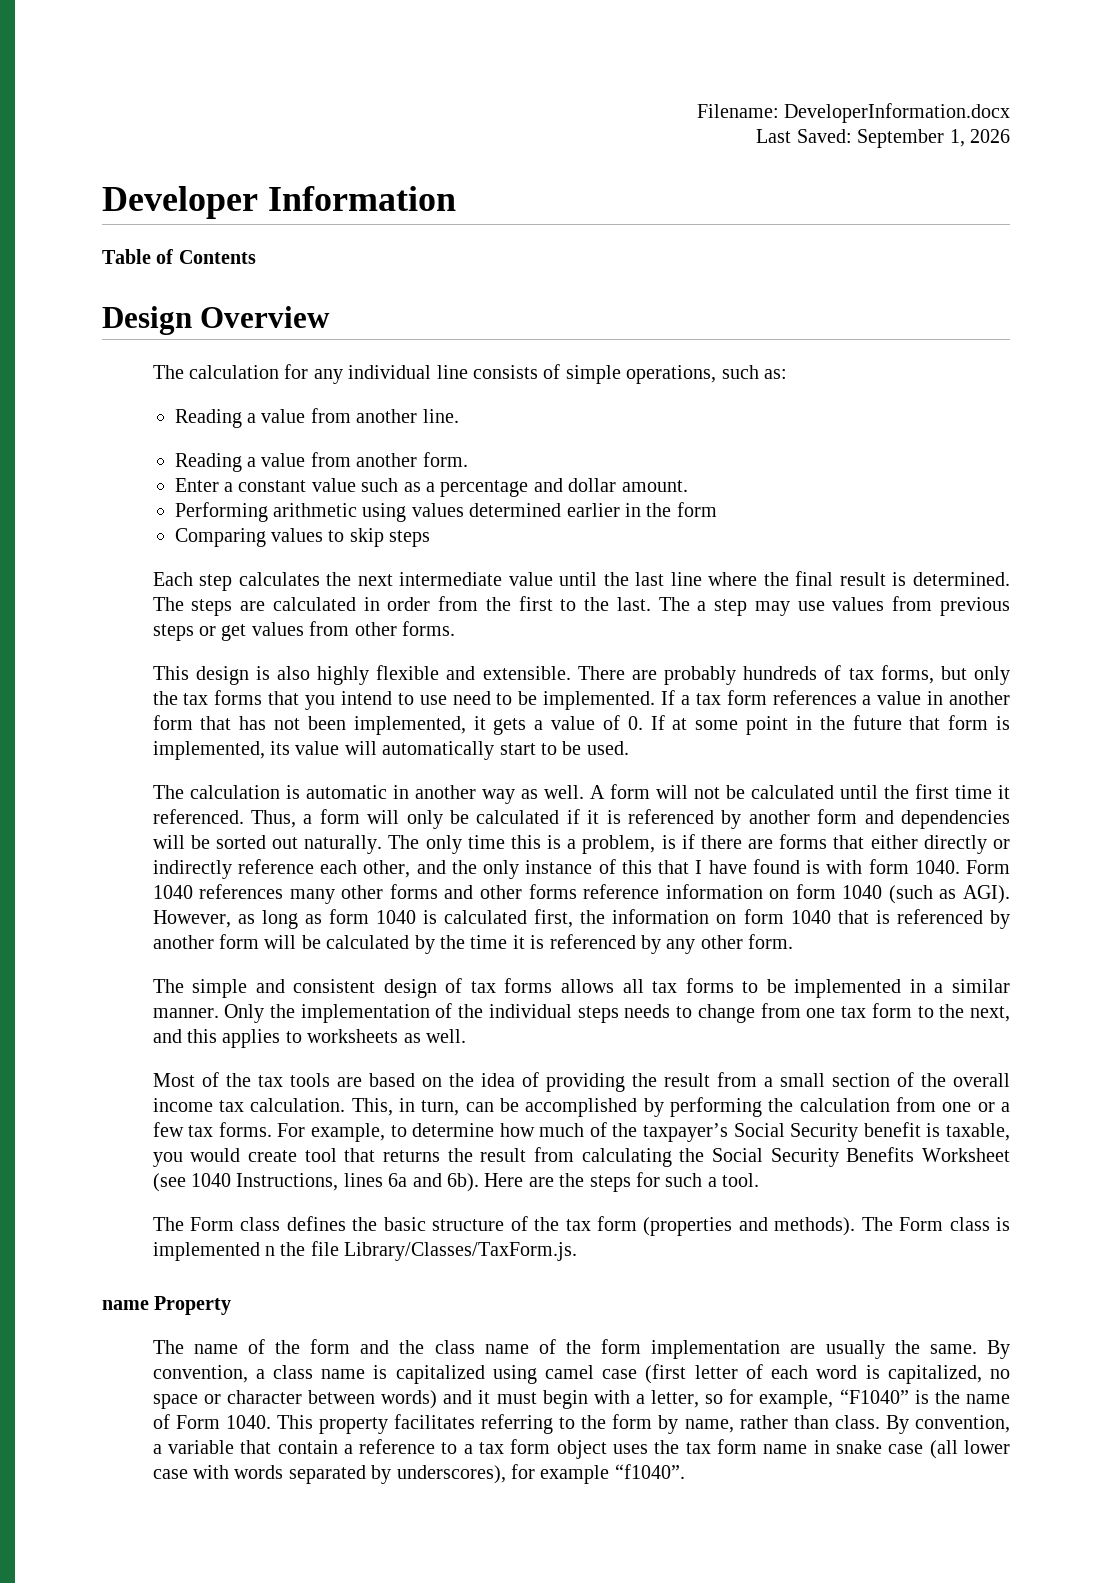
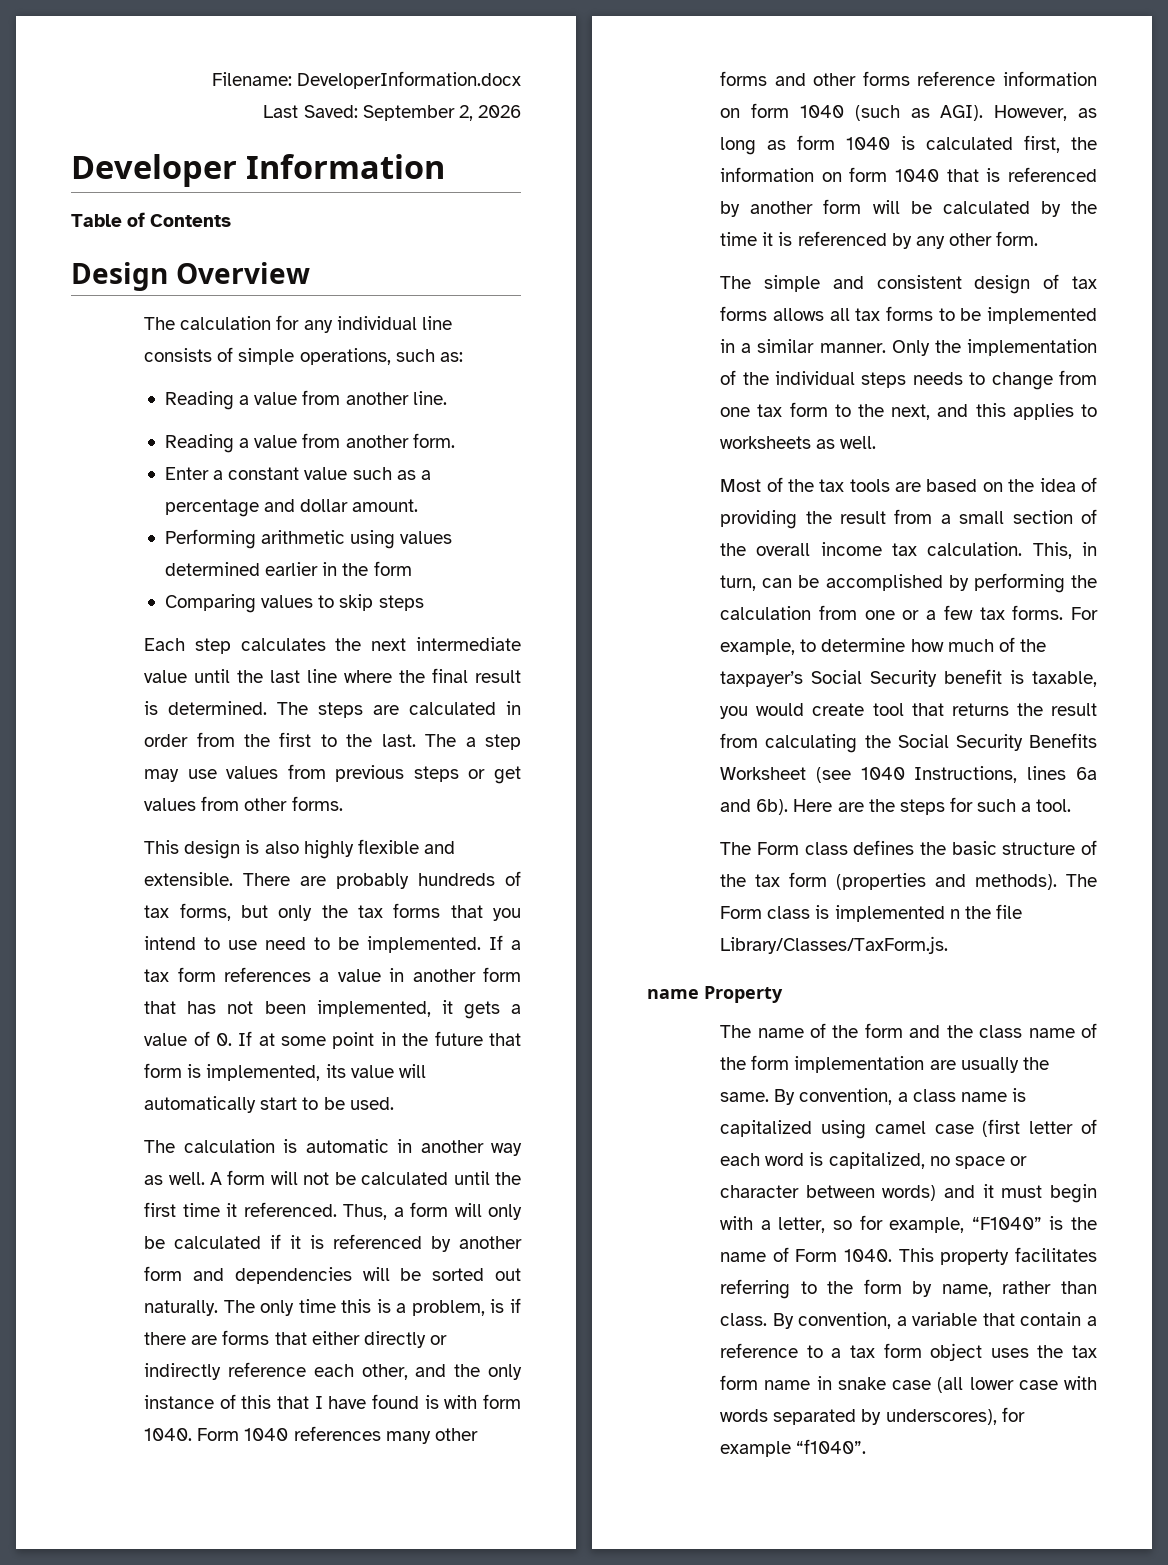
[949,129,965,147] 1, -> [458,105,473,121] 2,

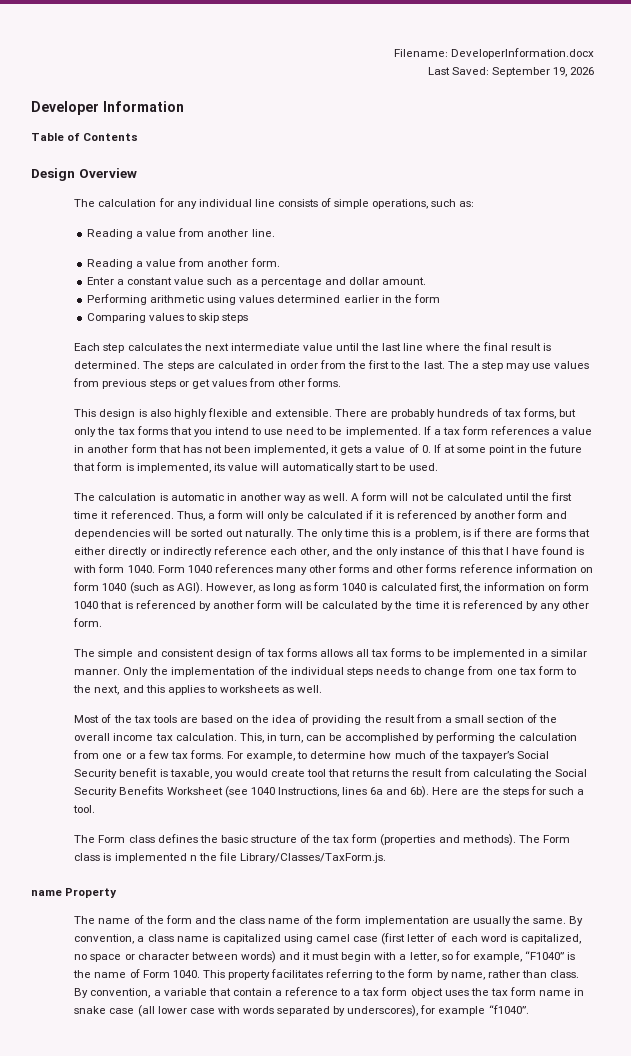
[458,105,473,121] 2, -> [552,67,567,77] 19,

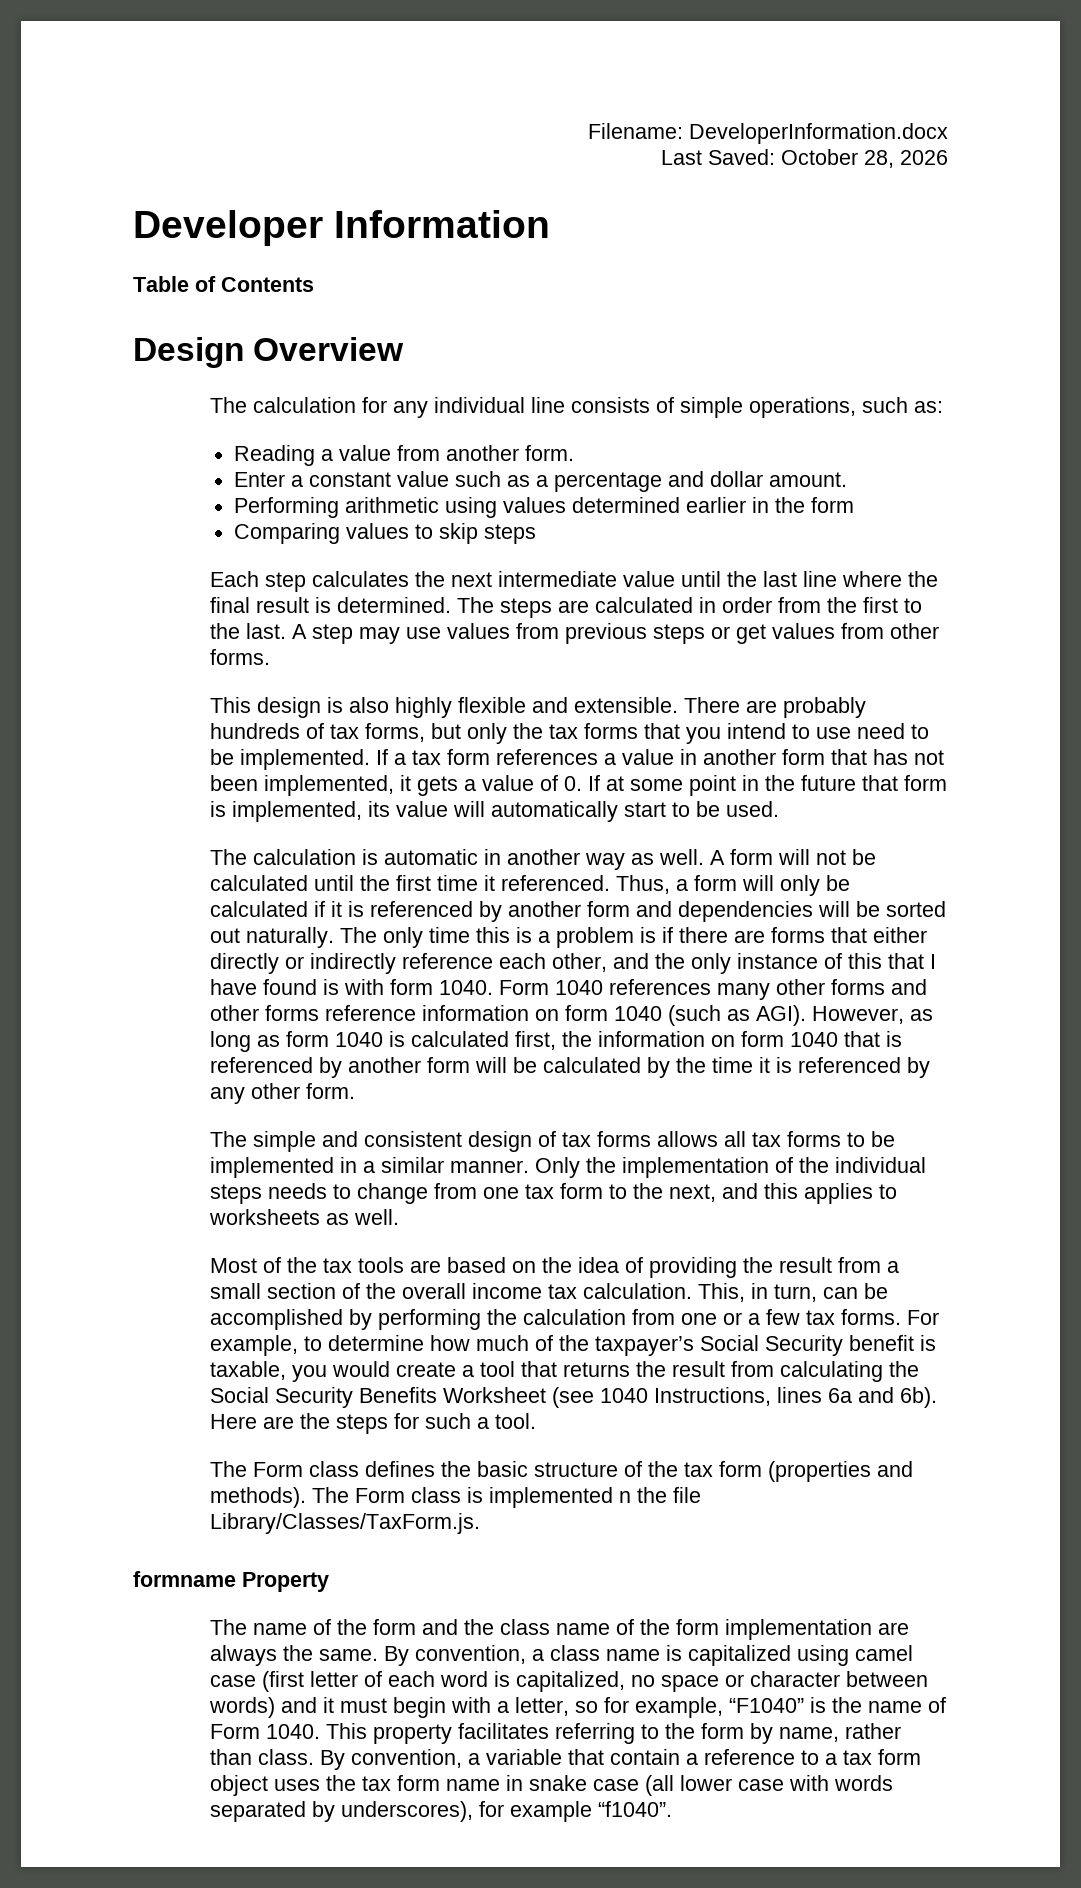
[491,67,567,77] September 19, -> [781,149,894,168] October 28,
[86,228,275,239] // Reading a value from another line. -> (944, 407) none
[447,361,479,369] The a -> [292,624,308,639] A
[414,529,460,539] problem, -> [556,927,635,948] problem
(305, 773) none -> [462,1365,475,1377] a
[31,890,62,896] name -> [133,1571,236,1587] formname
[472,916,511,926] usually -> [210,1645,278,1666] always

